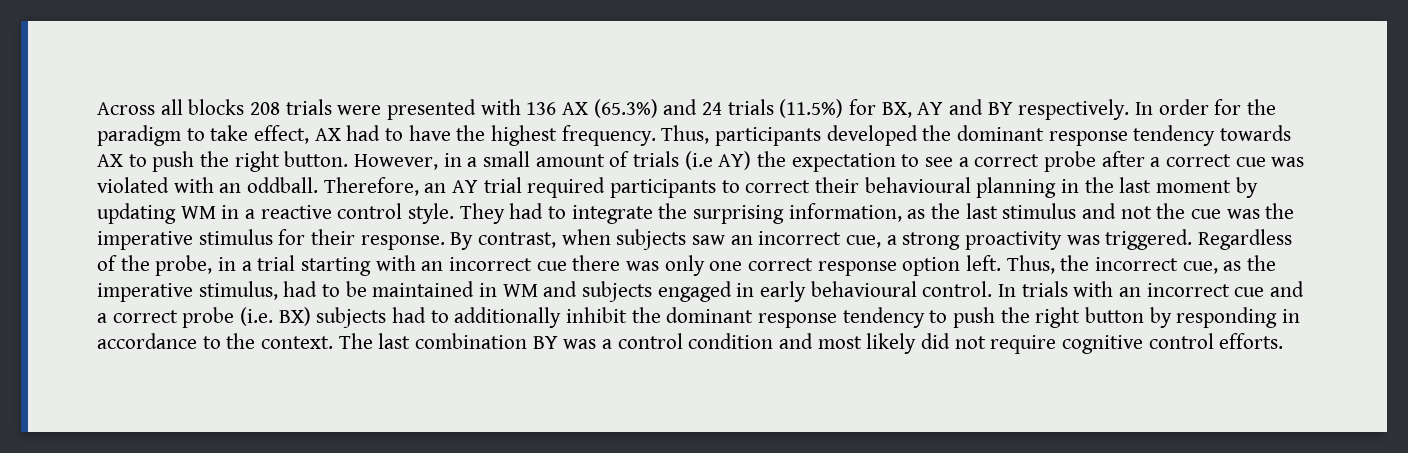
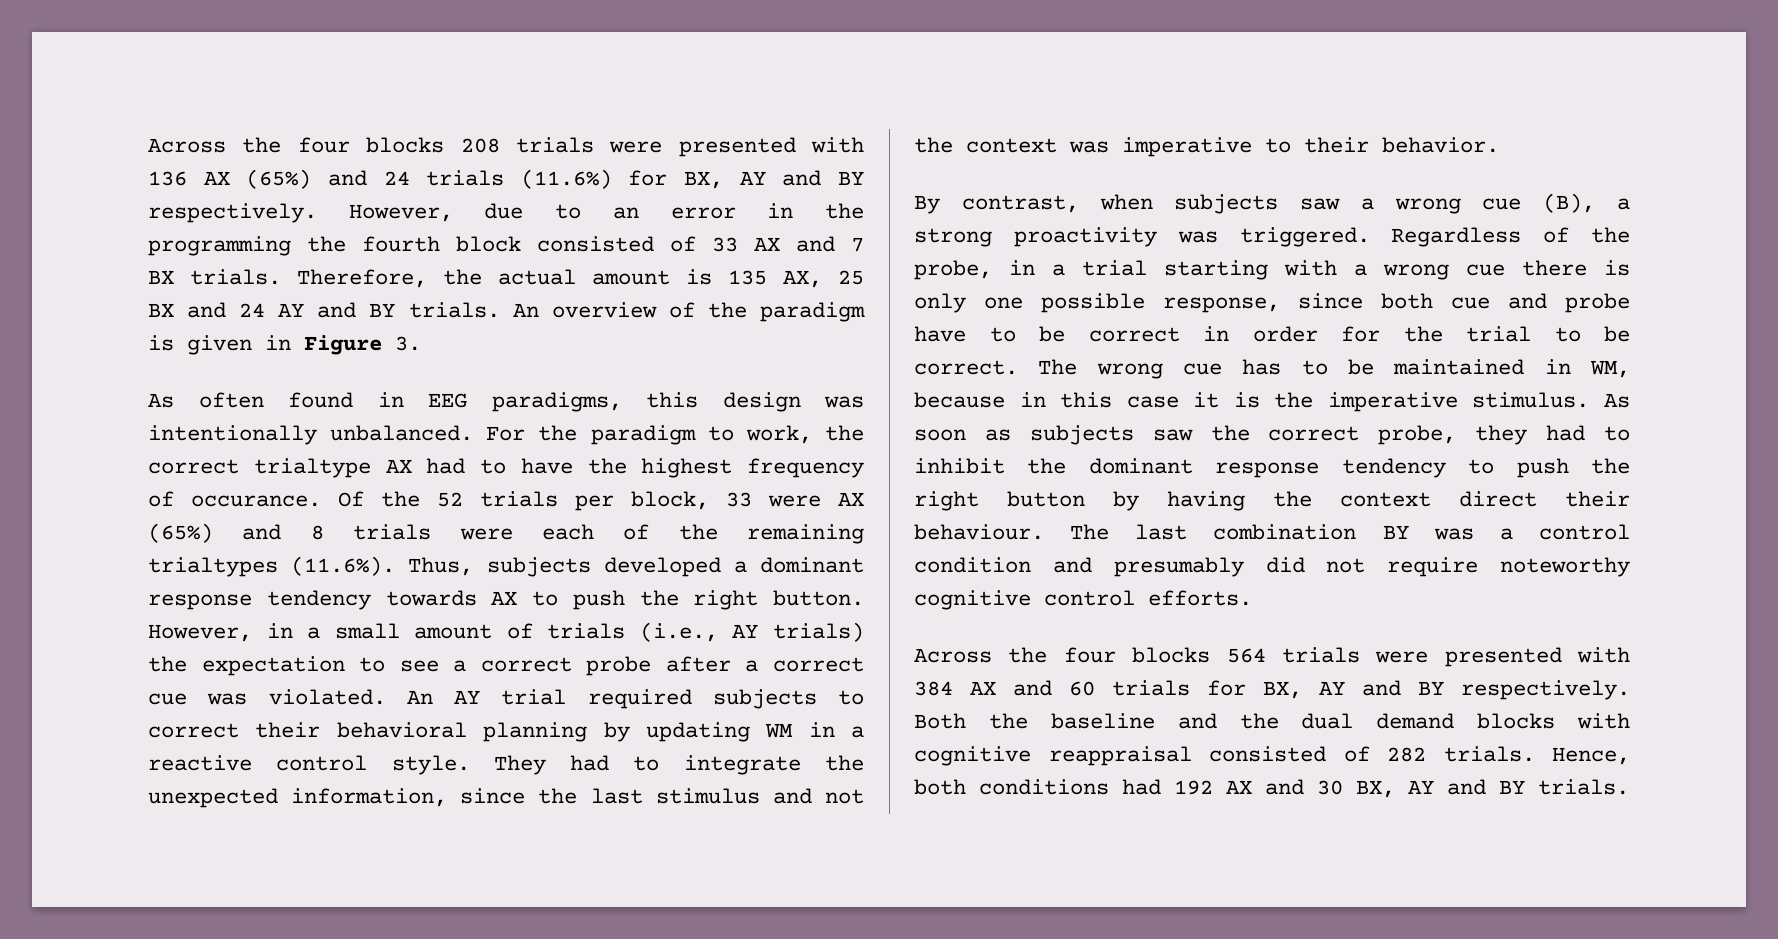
[97,99,183,115] Across all -> [148,137,350,153] Across the four
[593,99,658,118] (65.3%) -> [246,169,312,189] (65%)
[779,99,1277,120] [97,125,310,146] (11.5%) for BX, AY and BY respectively. In order for the paradigm to take effect, -> [520,169,864,189] [148,203,864,223] [148,236,864,256] [148,269,864,288] [148,302,865,322] [148,335,421,355] [148,392,864,412] [148,425,864,445] [148,458,371,478] (11.6%) for BX, AY and BY respectively. However, due to an error in the programming the fourth block consisted of 33 AX and 7 BX trials. Therefore, the actual amount is 135 AX, 25 BX and 24 AY and BY trials. An overview of the paradigm is given in Figure 3. // As often found in EEG paradigms, this design was intentionally unbalanced. For the paradigm to work, the correct trialtype
[561,125,952,146] frequency. Thus, participants developed the -> [747,458,864,478] [148,491,864,511] [148,523,864,544] [148,556,747,577] frequency of occurance. Of the 52 trials per block, 33 were AX (65%) and 8 trials were each of the remaining trialtypes (11.6%). Thus, subjects developed a
[684,151,752,170] (i.e AY) -> [639,622,864,642] (i.e., AY trials)
[97,177,447,196] violated with an oddball. Therefore, an -> [268,689,433,705] violated. An
[610,179,717,198] participants -> [712,689,817,709] subjects
[864,177,1232,198] behavioural planning in the last moment -> [336,722,588,742] behavioral planning
[693,203,926,224] surprising information, as -> [148,788,526,808] unexpected information, since
[1191,203,1295,219] [97,229,445,250] cue was the imperative stimulus for their response. -> [966,137,1499,157] context was imperative to their behavior. //
[730,231,882,248] an incorrect cue, -> [1360,193,1596,214] a wrong cue (B),
[421,257,533,271] an incorrect -> [1354,264,1449,280] a wrong
[626,261,660,271] was -> [1604,260,1630,276] is
[748,255,1277,276] [97,281,1305,302] [97,307,562,328] correct response option left. Thus, the incorrect cue, as the imperative stimulus, had to be maintained in WM and subjects engaged in early behavioural control. In trials with an incorrect cue and a correct probe (i.e. BX) subjects had to additionally -> [1041,293,1630,313] [914,326,1630,342] [914,359,1630,379] [914,392,1630,412] [914,425,1630,445] possible response, since both cue and probe have to be correct in order for the trial to be correct. The wrong cue has to be maintained in WM, because in this case it is the imperative stimulus. As soon as subjects saw the correct probe, they had to
[1176,307,1301,328] [97,333,334,349] responding in accordance to the context. -> [1167,491,1630,511] [914,524,1044,540] having the context direct their behaviour.
[817,333,917,354] most likely -> [1113,557,1244,577] presumably
(1057, 344) none -> [1500,557,1630,577] noteworthy
(1284, 341) none -> [914,647,1630,667] [914,680,1630,700] [914,713,1630,729] [914,746,1630,766] [914,779,1629,798] // Across the four blocks 564 trials were presented with 384 AX and 60 trials for BX, AY and BY respectively. Both the baseline and the dual demand blocks with cognitive reappraisal consisted of 282 trials. Hence, both conditions had 192 AX and 30 BX, AY and BY trials.

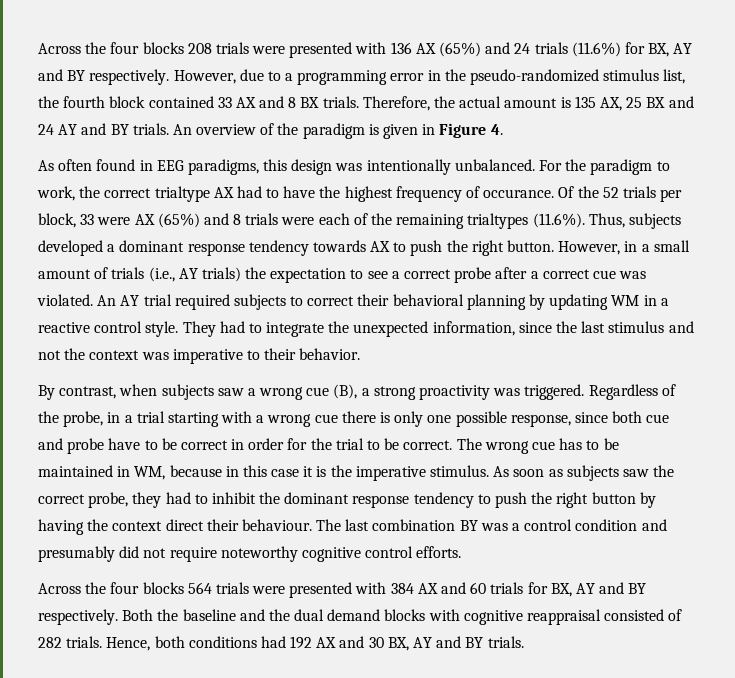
[612,207,639,219] an -> [285,70,388,85] a programming
[148,236,291,256] programming -> [470,69,686,85] pseudo-randomized stimulus list,
[537,236,696,252] consisted of -> [148,96,214,108] contained
[851,237,864,252] 7 -> [288,97,297,108] 8
[395,336,421,351] 3. -> [490,124,503,135] 4.

